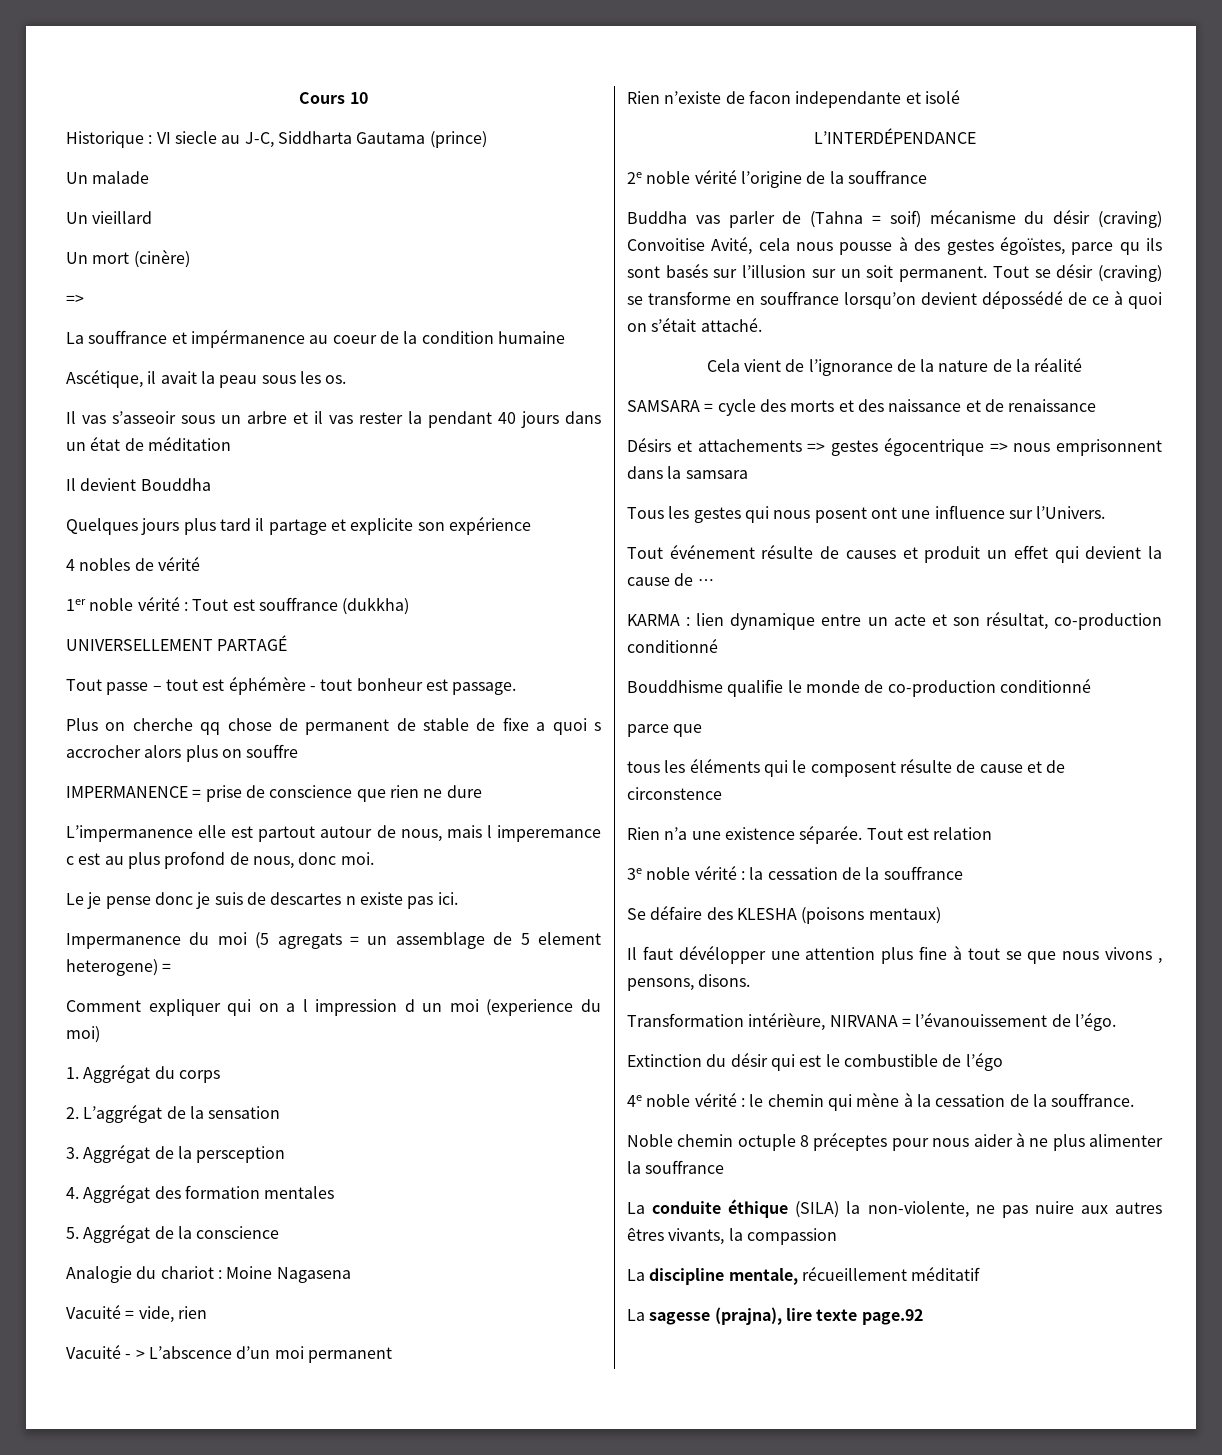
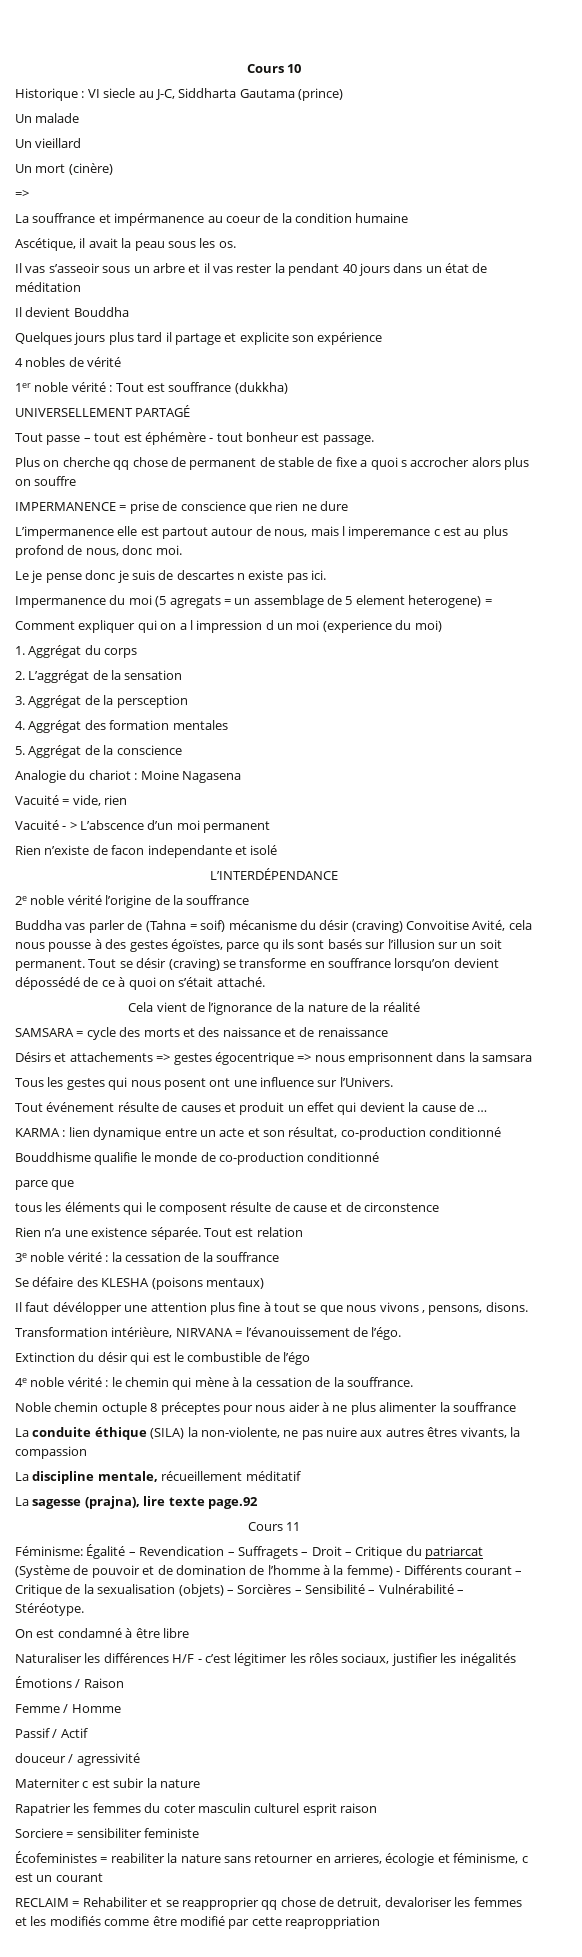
(923, 1317) none -> [247,1522,301,1531] [15,1544,484,1559] [15,1565,523,1578] [15,1584,465,1597] [15,1603,84,1616] [15,1628,189,1638] [15,1653,516,1666] [15,1676,124,1688] [15,1704,121,1713] [15,1728,88,1738] [15,1753,140,1766] [15,1778,200,1788] [15,1803,377,1816] [15,1828,200,1838] [15,1851,528,1866] [15,1873,103,1882] [15,1897,522,1910] [15,1916,380,1929] // Cours 11 // Féminisme: Égalité – Revendication – Suffragets – Droit – Critique du patriarcat (Système de pouvoir et de domination de l’homme à la femme) - Différents courant – Critique de la sexualisation (objets) – Sorcières – Sensibilité – Vulnérabilité – Stéréotype. // On est condamné à être libre // Naturaliser les différences H/F - c’est légitimer les rôles sociaux, justifier les inégalités // Émotions / Raison // Femme / Homme // Passif / Actif // douceur / agressivité // Materniter c est subir la nature // Rapatrier les femmes du coter masculin culturel esprit raison // Sorciere = sensibiliter feministe // Écofeministes = reabiliter la nature sans retourner en arrieres, écologie et féminisme, c est un courant // RECLAIM = Rehabiliter et se reapproprier qq chose de detruit, devaloriser les femmes et les modifiés comme être modifié par cette reaproppriation

